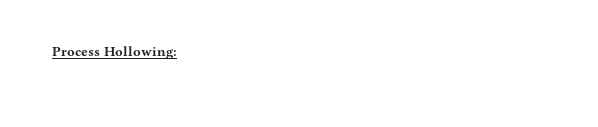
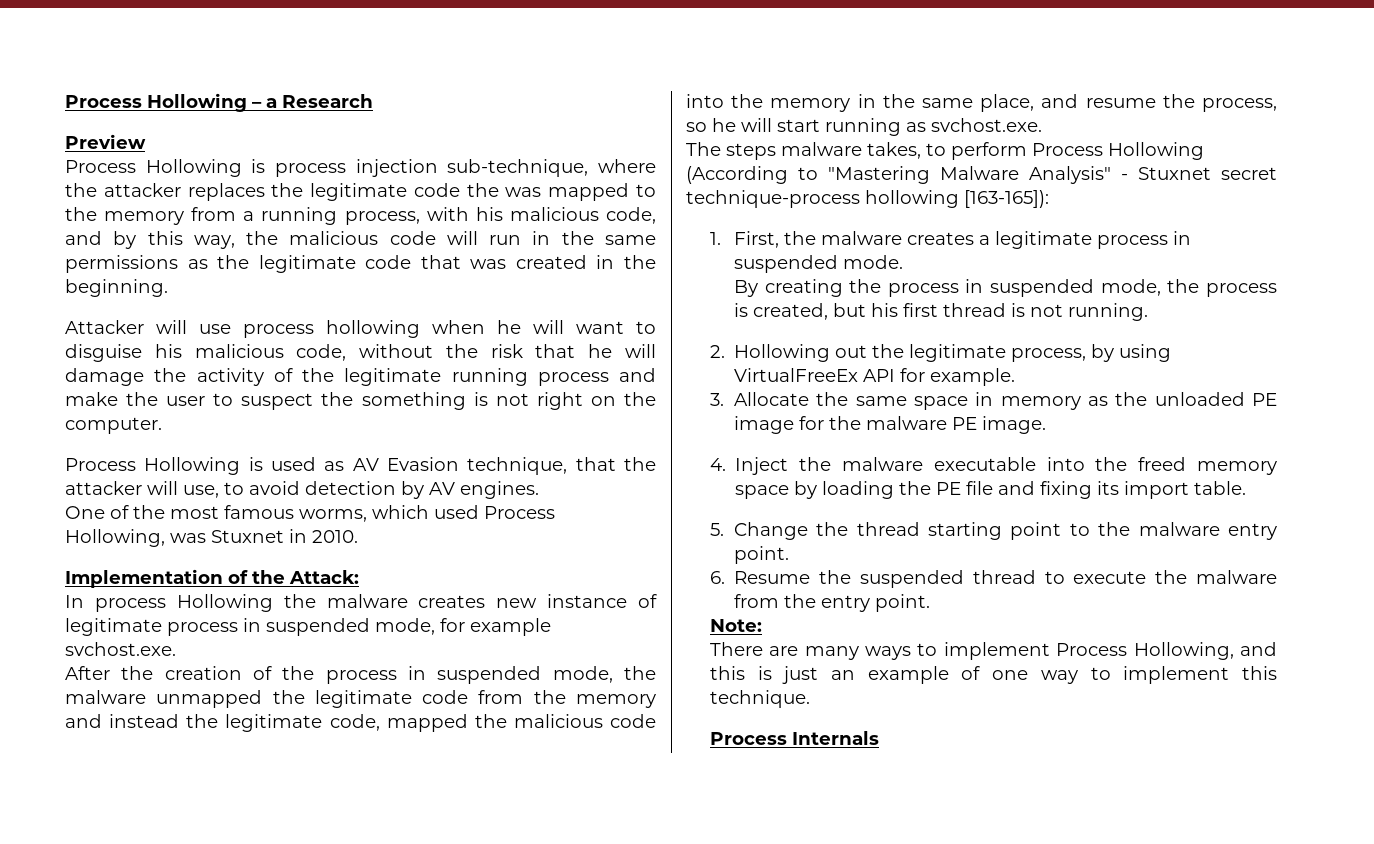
[52,46,177,59] Process Hollowing: -> [65,93,373,112] [65,134,146,149] [65,159,656,177] [65,183,656,201] [65,207,656,225] [65,231,656,249] [65,255,656,273] [65,279,168,297] [65,320,656,338] [65,344,656,362] [65,368,656,386] [65,392,656,410] [65,417,162,434] [65,457,656,475] [65,481,539,499] [65,505,555,522] [65,529,358,547] [65,569,359,588] [65,594,657,612] [65,618,551,636] [65,642,176,656] [65,666,656,684] [65,690,656,708] [65,714,656,732] [686,94,1277,112] [686,118,1042,136] [686,142,1204,160] [686,166,1277,184] [686,190,1049,208] [709,231,1191,249] [733,255,903,273] [733,279,1277,297] [733,303,1148,321] [709,344,1172,362] [734,368,1016,386] [709,392,1277,410] [733,416,1046,434] [709,457,1277,475] [735,481,1247,499] [709,522,1277,540] [733,546,789,564] [709,570,1277,588] [734,594,931,612] [709,619,762,632] [709,642,1277,660] [709,666,1277,684] [709,690,810,708] [709,731,879,745] Process Hollowing – a Research // Preview // Process Hollowing is process injection sub-technique, where the attacker replaces the legitimate code the was mapped to the memory from a running process, with his malicious code, and by this way, the malicious code will run in the same permissions as the legitimate code that was created in the beginning. // Attacker will use process hollowing when he will want to disguise his malicious code, without the risk that he will damage the activity of the legitimate running process and make the user to suspect the something is not right on the computer. // Process Hollowing is used as AV Evasion technique, that the attacker will use, to avoid detection by AV engines. // One of the most famous worms, which used Process Hollowing, was Stuxnet in 2010. // Implementation of the Attack: // In process Hollowing the malware creates new instance of legitimate process in suspended mode, for example svchost.exe. // After the creation of the process in suspended mode, the malware unmapped the legitimate code from the memory and instead the legitimate code, mapped the malicious code into the memory in the same place, and resume the process, so he will start running as svchost.exe. // The steps malware takes, to perform Process Hollowing (According to "Mastering Malware Analysis" - Stuxnet secret technique-process hollowing [163-165]): // 1. First, the malware creates a legitimate process in suspended mode. // By creating the process in suspended mode, the process is created, but his first thread is not running. // 2. Hollowing out the legitimate process, by using VirtualFreeEx API for example. // 3. Allocate the same space in memory as the unloaded PE image for the malware PE image. // 4. Inject the malware executable into the freed memory space by loading the PE file and fixing its import table. // 5. Change the thread starting point to the malware entry point. // 6. Resume the suspended thread to execute the malware from the entry point. // Note: // There are many ways to implement Process Hollowing, and this is just an example of one way to implement this technique. // Process Internals

